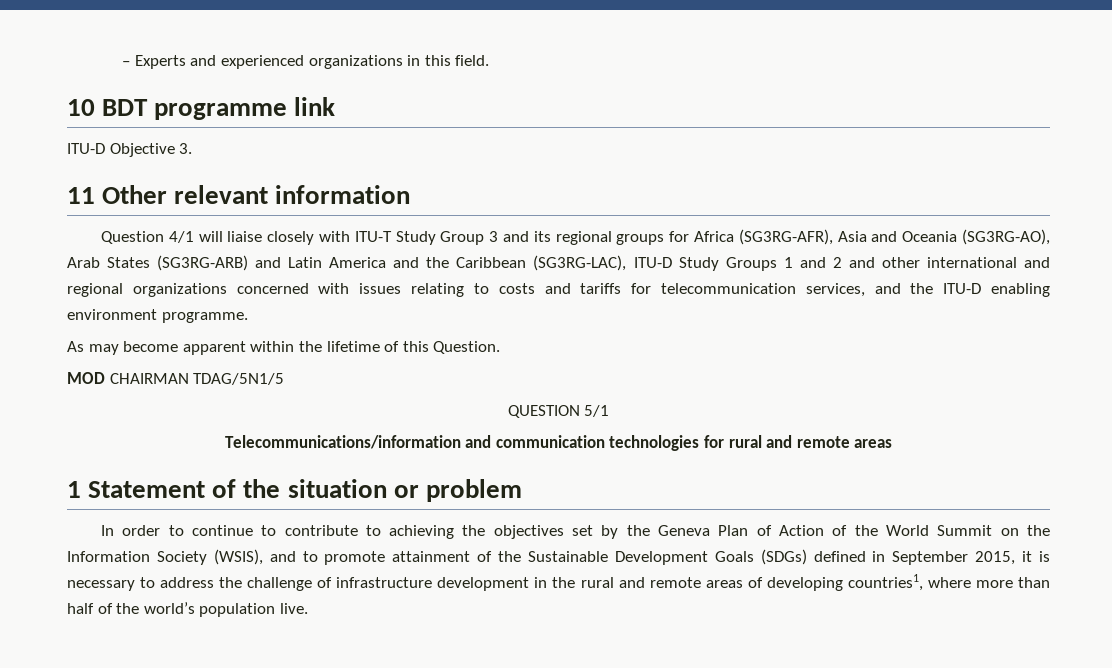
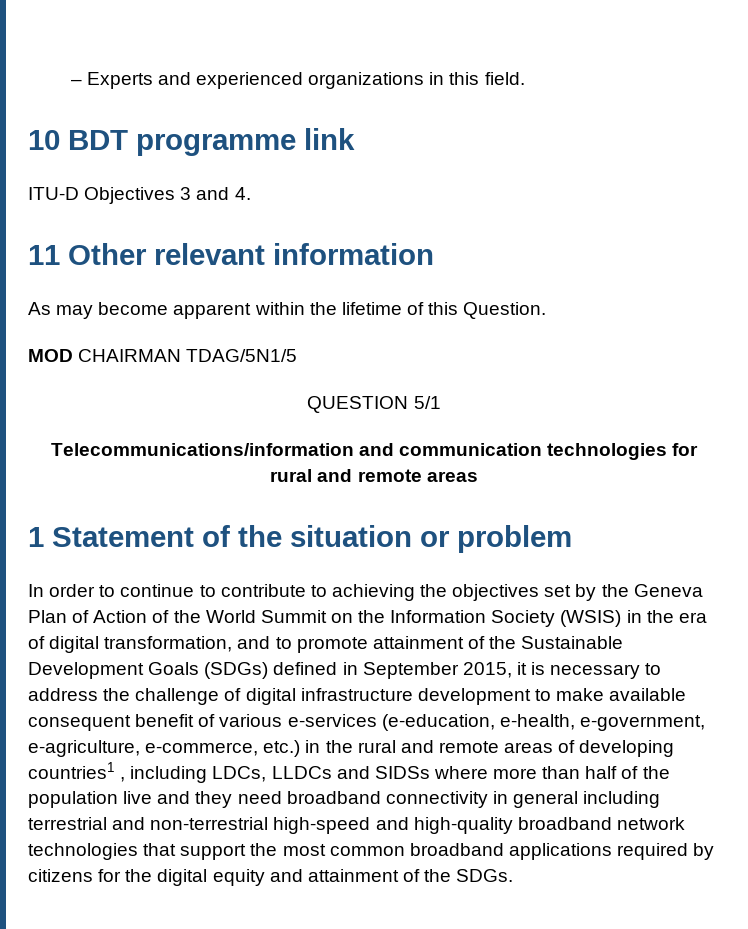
[109,143,193,157] Objective 3. -> [84,187,251,204] Objectives 3 and 4.
[100,229,1050,245] [67,255,1051,271] [67,283,1050,297] [67,309,248,323] // Question 4/1 will liaise closely with ITU-T Study Group 3 and its regional groups for Africa (SG3RG-AFR), Asia and Oceania (SG3RG-AO), Arab States (SG3RG-ARB) and Latin America and the Caribbean (SG3RG-LAC), ITU-D Study Groups 1 and 2 and other international and regional organizations concerned with issues relating to costs and tariffs for telecommunication services, and the ITU-D enabling environment programme. -> (434, 254) none
[213,549,263,565] (WSIS), -> [560,610,707,627] [28,636,233,653] (WSIS) in the era of digital transformation,
(333, 582) none -> [245,688,296,705] digital
(530, 584) none -> [534,688,687,701] [28,714,705,731] [28,740,301,757] to make available consequent benefit of various e-services (e-education, e-health, e-government, e-agriculture, e-commerce, etc.)
[847,574,923,591] countries1, -> [28,762,430,783] countries1 , including LDCs, LLDCs and SIDSs
[143,602,308,617] world’s population live. -> [28,791,661,808] [28,817,685,834] [28,843,715,860] [28,869,514,886] population live and they need broadband connectivity in general including terrestrial and non-terrestrial high-speed and high-quality broadband network technologies that support the most common broadband applications required by citizens for the digital equity and attainment of the SDGs.

